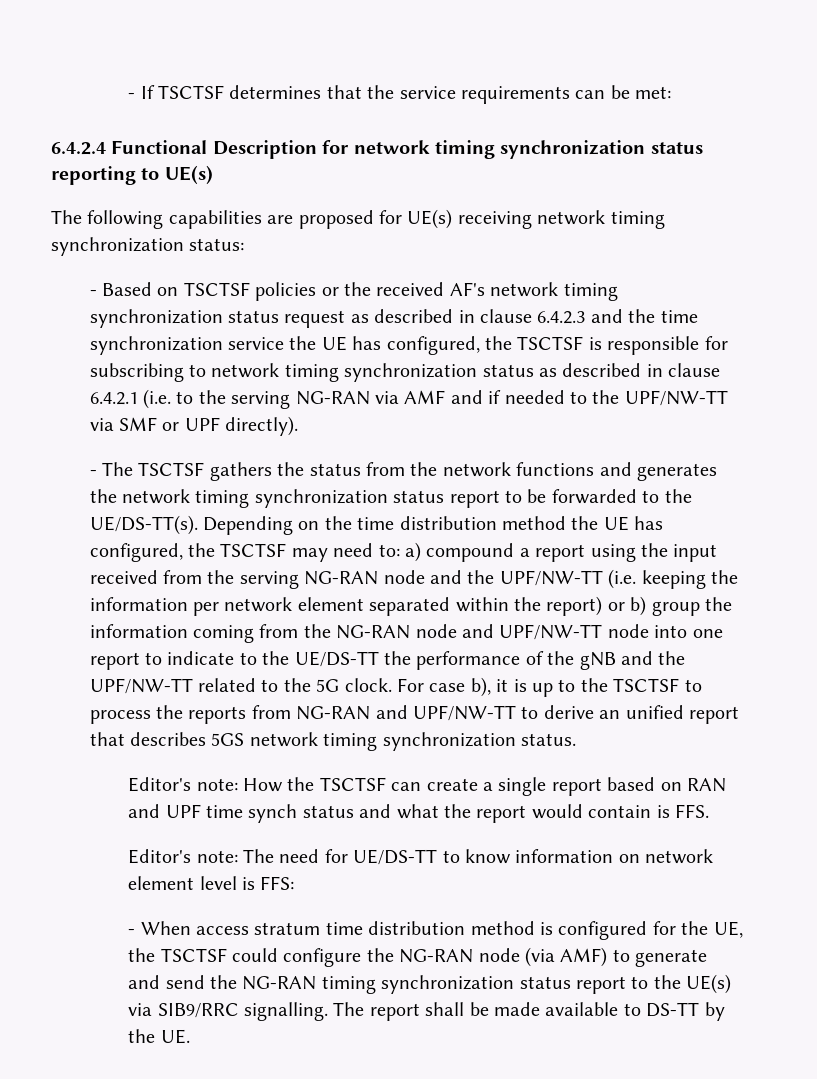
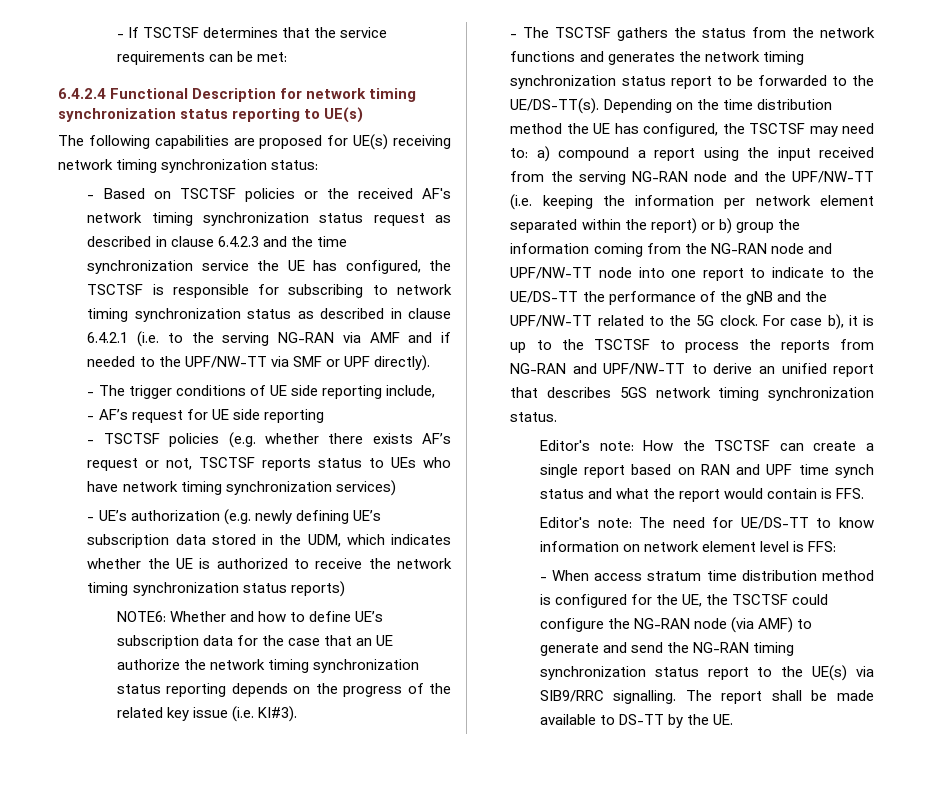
(299, 426) none -> [87,385,435,399] [87,409,324,423] [87,432,451,448] [87,457,451,471] [87,480,396,496] [87,509,381,525] [87,534,452,548] [87,558,452,569] [87,581,345,597] [116,611,384,622] [116,635,394,649] [116,659,420,673] [116,683,451,697] [116,706,298,722] // - The trigger conditions of UE side reporting include, // - AF’s request for UE side reporting // - TSCTSF policies (e.g. whether there exists AF’s request or not, TSCTSF reports status to UEs who have network timing synchronization services) // - UE’s authorization (e.g. newly defining UE’s subscription data stored in the UDM, which indicates whether the UE is authorized to receive the network timing synchronization status reports) // NOTE6: Whether and how to define UE’s subscription data for the case that an UE authorize the network timing synchronization status reporting depends on the progress of the related key issue (i.e. KI#3).

